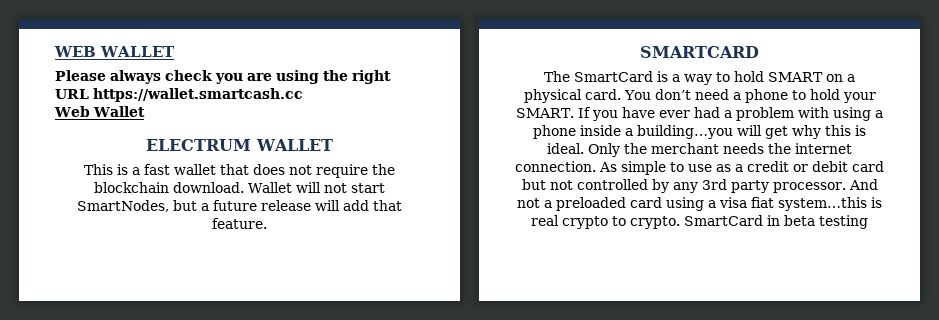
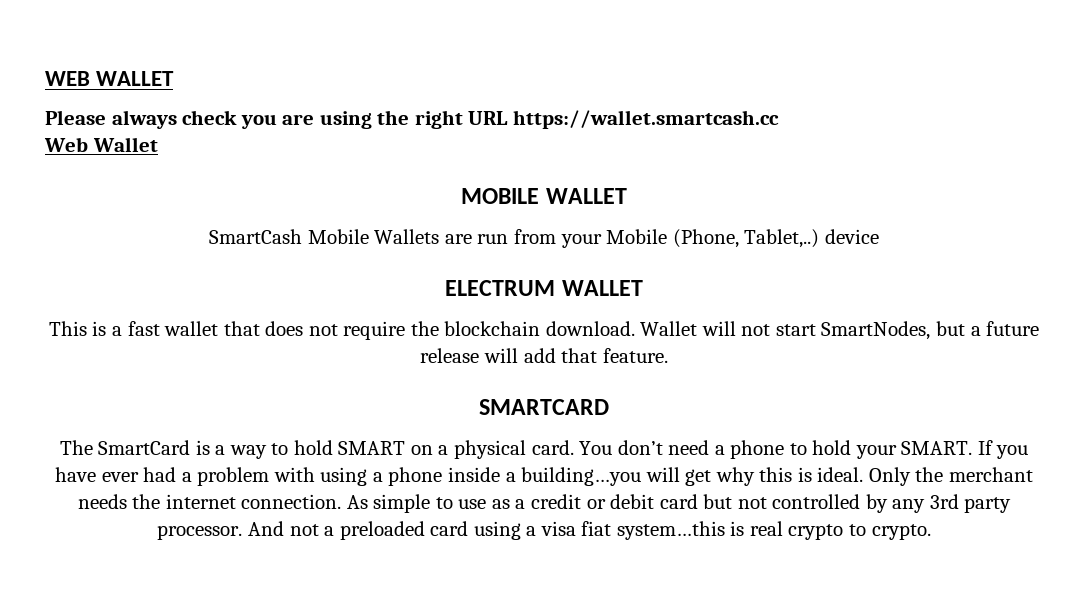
(145, 111) none -> [461,188,627,204] [209,229,879,248] // MOBILE WALLET // SmartCash Mobile Wallets are run from your Mobile (Phone, Tablet,..) device
[684,215,868,229] SmartCard in beta testing -> (931, 532) none

